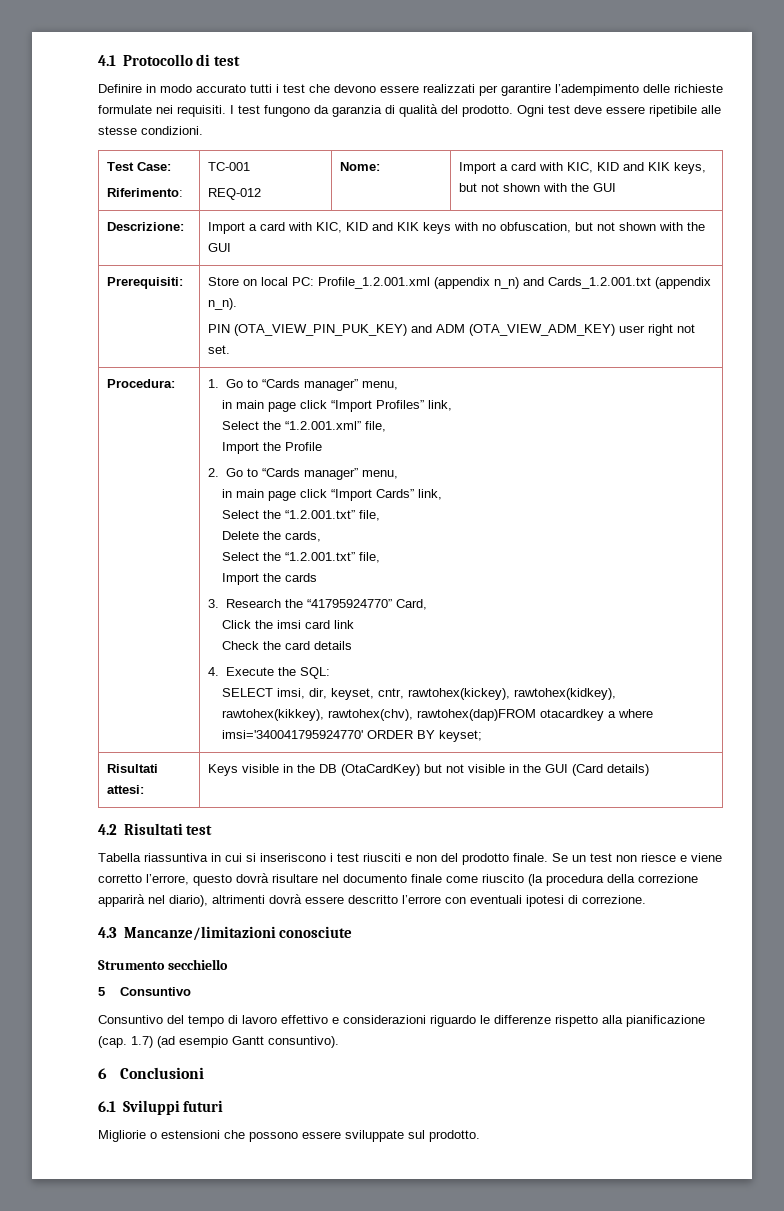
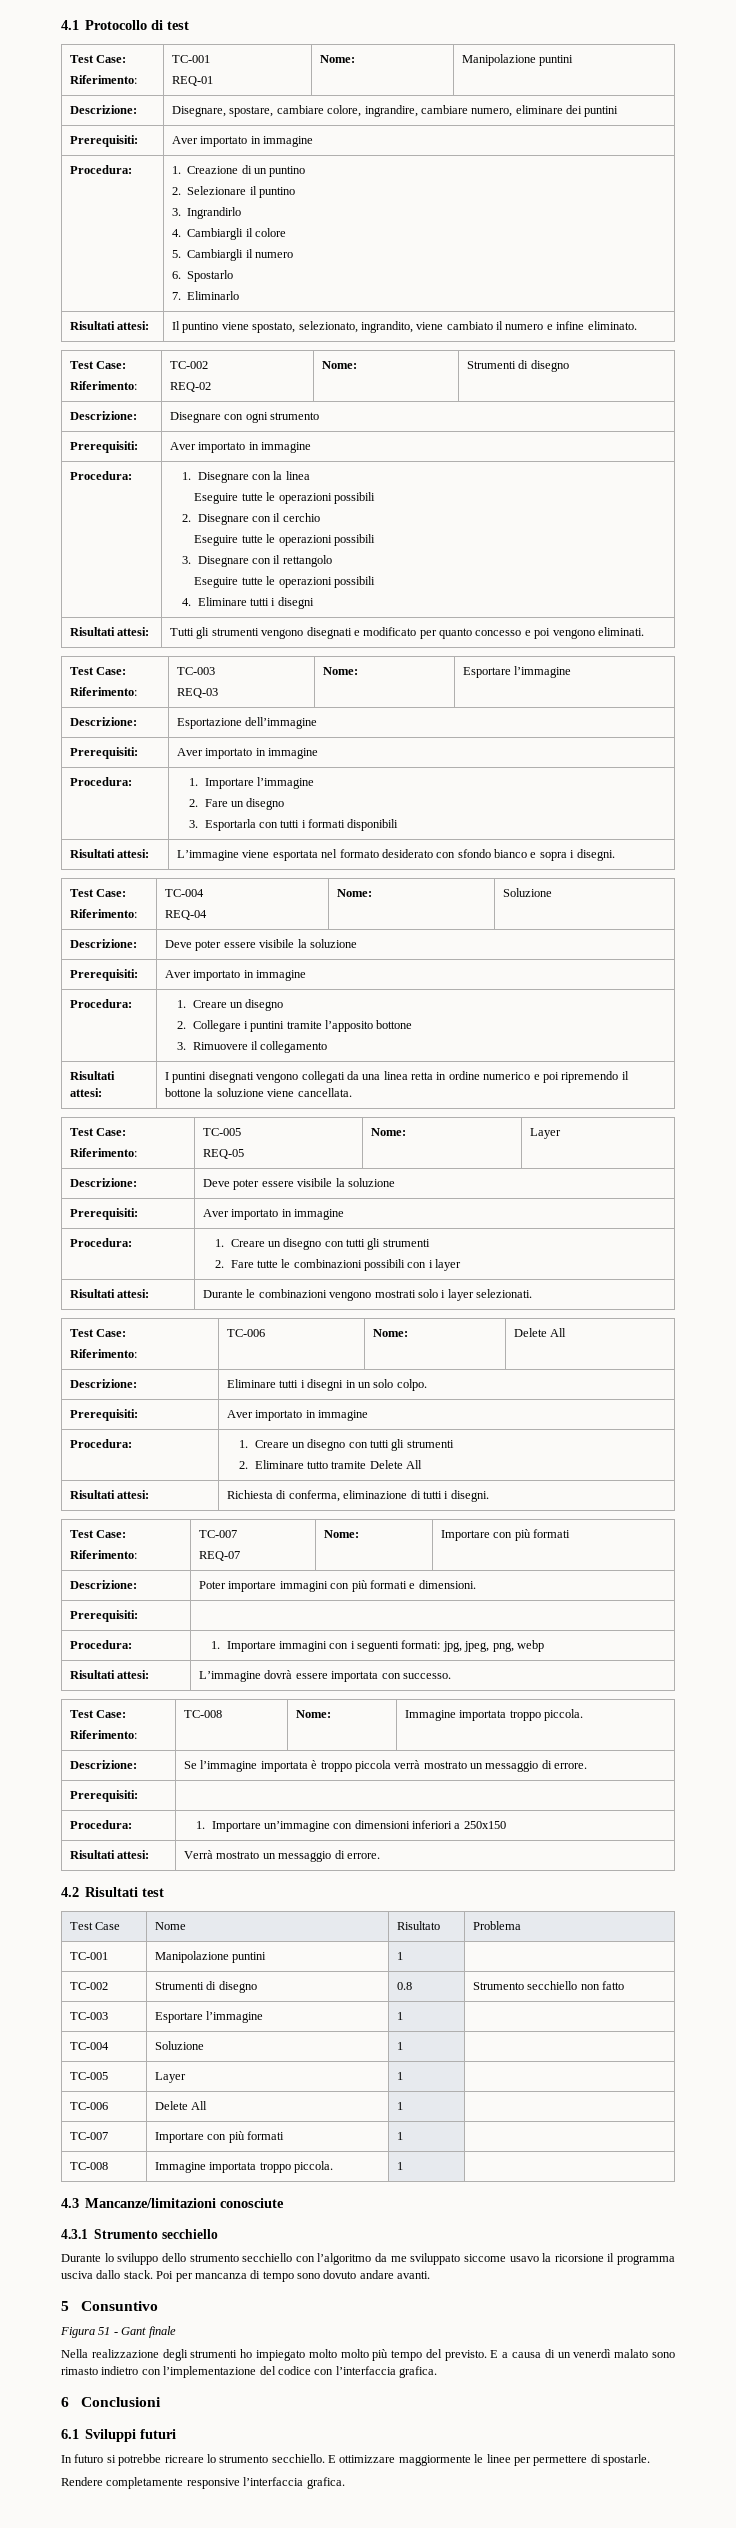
[98,84,723,96] [98,104,721,117] [98,126,203,135] // Definire in modo accurato tutti i test che devono essere realizzati per garantire l’adempimento delle richieste formulate nei requisiti. I test fungono da garanzia di qualità del prodotto. Ogni test deve essere ripetibile alle stesse condizioni. -> (190, 25) none
[208,188,262,200] [340,162,381,171] [459,162,707,174] [459,183,617,192] [107,222,185,231] [208,222,706,234] [208,243,232,252] [107,277,184,289] [208,277,712,289] [208,298,238,310] [208,324,696,336] [208,345,231,354] [107,379,176,388] [208,379,398,391] [221,400,452,412] [221,421,386,432] [221,442,322,454] [208,468,398,480] [221,489,442,501] [221,510,380,521] [221,531,321,542] [221,552,380,563] [221,573,317,585] [208,599,427,610] [221,620,354,629] [221,641,352,650] [208,667,330,679] [221,688,616,700] [221,709,653,721] [221,730,482,742] [107,764,159,773] [107,785,145,794] [208,764,650,776] [98,823,213,835] [98,853,722,865] [98,873,698,886] [98,894,646,907] REQ-012 | Nome: | Import a card with KIC, KID and KIK keys, but not shown with the GUI // Descrizione: | Import a card with KIC, KID and KIK keys with no obfuscation, but not shown with the GUI // Prerequisiti: | Store on local PC: Profile_1.2.001.xml (appendix n_n) and Cards_1.2.001.txt (appendix n_n). // PIN (OTA_VIEW_PIN_PUK_KEY) and ADM (OTA_VIEW_ADM_KEY) user right not set. // Procedura: | 1. Go to “Cards manager” menu, // in main page click “Import Profiles” link, // Select the “1.2.001.xml” file, // Import the Profile // 2. Go to “Cards manager” menu, // in main page click “Import Cards” link, // Select the “1.2.001.txt” file, // Delete the cards, // Select the “1.2.001.txt” file, // Import the cards // 3. Research the “41795924770” Card, // Click the imsi card link // Check the card details // 4. Execute the SQL: // SELECT imsi, dir, keyset, cntr, rawtohex(kickey), rawtohex(kidkey), rawtohex(kikkey), rawtohex(chv), rawtohex(dap)FROM otacardkey a where imsi='340041795924770' ORDER BY keyset; // Risultati attesi: | Keys visible in the DB (OtaCardKey) but not visible in the GUI (Card details) // 4.2 Risultati test // Tabella riassuntiva in cui si inseriscono i test riusciti e non del prodotto finale. Se un test non riesce e viene corretto l’errore, questo dovrà risultare nel documento finale come riuscito (la procedura della correzione apparirà nel diario), altrimenti dovrà essere descritto l’errore con eventuali ipotesi di correzione. -> [172,76,214,86] [320,55,356,63] [462,54,574,66] [70,105,138,114] [172,105,619,117] [70,135,139,147] [172,136,314,147] [70,165,133,174] [172,165,306,177] [172,186,296,198] [172,207,242,219] [172,228,287,240] [172,249,294,261] [172,270,234,282] [172,291,240,300] [70,321,150,330] [172,321,637,333] [70,361,127,369] [70,381,138,390] [170,361,209,369] [170,382,212,392] [322,361,358,369] [467,360,569,372] [70,411,138,420] [170,412,320,423] [70,441,139,453] [170,442,312,453] [70,471,133,480] [182,471,310,483] [194,492,375,504] [182,513,320,525] [194,534,375,546] [182,555,332,567] [194,576,375,588] [182,597,314,609] [70,627,150,636] [170,627,644,639] [70,667,127,675] [70,687,138,696] [177,667,216,675] [177,688,219,698] [323,667,359,675] [463,666,572,678] [70,717,138,726] [177,717,318,729] [70,747,139,759] [177,748,319,759] [70,777,133,786] [189,777,314,789] [189,798,285,810] [189,819,399,831] [70,849,150,858] [177,849,615,861] [70,889,127,897] [70,909,138,918] [165,889,205,897] [165,910,208,920] [337,889,373,897] [503,888,553,897] [70,939,138,948] [165,939,357,951] [70,969,139,981] [165,970,307,981] [70,999,133,1008] [177,999,284,1011] [177,1020,413,1032] [177,1041,328,1053] [70,1071,116,1080] [70,1088,103,1097] [165,1071,629,1083] [165,1088,352,1097] [70,1128,127,1136] [70,1148,138,1157] [203,1128,242,1136] [203,1149,245,1159] [371,1128,407,1136] [530,1128,562,1139] [70,1178,138,1187] [203,1178,395,1190] [70,1208,139,1220] [203,1209,345,1220] [70,1238,133,1247] [215,1238,430,1250] [215,1259,462,1271] [70,1289,150,1298] [203,1289,533,1301] [70,1329,127,1337] [70,1349,138,1358] [227,1329,266,1337] [373,1329,409,1337] [514,1328,567,1337] [70,1379,138,1388] [227,1379,427,1391] [70,1409,139,1421] [227,1410,369,1421] [70,1439,133,1448] [239,1439,454,1451] [239,1460,422,1469] [70,1490,150,1499] [227,1490,489,1502] [70,1530,127,1538] [70,1550,138,1559] [199,1530,238,1538] [199,1551,241,1561] [324,1530,360,1538] [441,1529,571,1541] [70,1580,138,1589] [199,1580,476,1592] [70,1610,139,1622] [70,1640,133,1649] [211,1640,544,1652] [70,1670,150,1679] [199,1670,451,1682] [70,1710,127,1718] [70,1730,138,1739] [184,1710,223,1718] [296,1710,332,1718] [405,1709,584,1721] [70,1760,138,1769] [184,1760,588,1772] [70,1790,139,1802] [70,1820,133,1829] [196,1820,506,1832] [70,1850,150,1859] [184,1850,380,1862] [61,1887,165,1897] [70,1922,121,1930] [155,1922,187,1930] [397,1921,441,1930] [473,1921,522,1930] [70,1952,109,1960] [155,1951,267,1963] [397,1952,404,1960] [70,1982,109,1990] [155,1981,257,1993] [397,1982,413,1990] [473,1981,625,1990] [70,2012,109,2020] [155,2011,264,2023] [397,2012,404,2020] [70,2042,110,2050] [155,2041,205,2050] [397,2042,404,2050] [70,2072,109,2080] [155,2072,187,2083] [397,2072,404,2080] [70,2102,109,2110] [155,2101,208,2110] [397,2102,404,2110] [70,2132,109,2140] [155,2131,285,2143] [397,2132,404,2140] [70,2162,109,2170] [155,2161,334,2173] [397,2162,404,2170] REQ-01 | Nome: | Manipolazione puntini // Descrizione: | Disegnare, spostare, cambiare colore, ingrandire, cambiare numero, eliminare dei puntini // Prerequisiti: | Aver importato in immagine // Procedura: | 1. Creazione di un puntino // 2. Selezionare il puntino // 3. Ingrandirlo // 4. Cambiargli il colore // 5. Cambiargli il numero // 6. Spostarlo // 7. Eliminarlo // Risultati attesi: | Il puntino viene spostato, selezionato, ingrandito, viene cambiato il numero e infine eliminato. // Test Case: // Riferimento: | TC-002 // REQ-02 | Nome: | Strumenti di disegno // Descrizione: | Disegnare con ogni strumento // Prerequisiti: | Aver importato in immagine // Procedura: | 1. Disegnare con la linea // Eseguire tutte le operazioni possibili // 2. Disegnare con il cerchio // Eseguire tutte le operazioni possibili // 3. Disegnare con il rettangolo // Eseguire tutte le operazioni possibili // 4. Eliminare tutti i disegni // Risultati attesi: | Tutti gli strumenti vengono disegnati e modificato per quanto concesso e poi vengono eliminati. // Test Case: // Riferimento: | TC-003 // REQ-03 | Nome: | Esportare l’immagine // Descrizione: | Esportazione dell’immagine // Prerequisiti: | Aver importato in immagine // Procedura: | 1. Importare l’immagine // 2. Fare un disegno // 3. Esportarla con tutti i formati disponibili // Risultati attesi: | L’immagine viene esportata nel formato desiderato con sfondo bianco e sopra i disegni. // Test Case: // Riferimento: | TC-004 // REQ-04 | Nome: | Soluzione // Descrizione: | Deve poter essere visibile la soluzione // Prerequisiti: | Aver importato in immagine // Procedura: | 1. Creare un disegno // 2. Collegare i puntini tramite l’apposito bottone // 3. Rimuovere il collegamento // Risultati attesi: | I puntini disegnati vengono collegati da una linea retta in ordine numerico e poi ripremendo il bottone la soluzione viene cancellata. // Test Case: // Riferimento: | TC-005 // REQ-05 | Nome: | Layer // Descrizione: | Deve poter essere visibile la soluzione // Prerequisiti: | Aver importato in immagine // Procedura: | 1. Creare un disegno con tutti gli strumenti // 2. Fare tutte le combinazioni possibili con i layer // Risultati attesi: | Durante le combinazioni vengono mostrati solo i layer selezionati. // Test Case: // Riferimento: | TC-006 | Nome: | Delete All // Descrizione: | Eliminare tutti i disegni in un solo colpo. // Prerequisiti: | Aver importato in immagine // Procedura: | 1. Creare un disegno con tutti gli strumenti // 2. Eliminare tutto tramite Delete All // Risultati attesi: | Richiesta di conferma, eliminazione di tutti i disegni. // Test Case: // Riferimento: | TC-007 // REQ-07 | Nome: | Importare con più formati // Descrizione: | Poter importare immagini con più formati e dimensioni. // Prerequisiti: | // Procedura: | 1. Importare immagini con i seguenti formati: jpg, jpeg, png, webp // Risultati attesi: | L’immagine dovrà essere importata con successo. // Test Case: // Riferimento: | TC-008 | Nome: | Immagine importata troppo piccola. // Descrizione: | Se l’immagine importata è troppo piccola verrà mostrato un messaggio di errore. // Prerequisiti: | // Procedura: | 1. Importare un’immagine con dimensioni inferiori a 250x150 // Risultati attesi: | Verrà mostrato un messaggio di errore. // 4.2 Risultati test // Test Case | Nome | Risultato | Problema // TC-001 | Manipolazione puntini | 1 | // TC-002 | Strumenti di disegno | 0.8 | Strumento secchiello non fatto // TC-003 | Esportare l’immagine | 1 | // TC-004 | Soluzione | 1 | // TC-005 | Layer | 1 | // TC-006 | Delete All | 1 | // TC-007 | Importare con più formati | 1 | // TC-008 | Immagine importata troppo piccola. | 1 |
(353, 932) none -> [61,2229,88,2239] 4.3.1
[98,987,192,996] [98,1015,705,1027] [98,1036,339,1048] 5 Consuntivo // Consuntivo del tempo di lavoro effettivo e considerazioni riguardo le differenze rispetto alla pianificazione (cap. 1.7) (ad esempio Gantt consuntivo). -> [61,2253,675,2265] [61,2270,431,2282] [61,2301,159,2311] [60,2326,176,2338] [61,2349,675,2361] [61,2366,437,2378] Durante lo sviluppo dello strumento secchiello con l’algoritmo da me sviluppato siccome usavo la ricorsione il programma usciva dallo stack. Poi per mancanza di tempo sono dovuto andare avanti. // 5 Consuntivo // Figura 51 - Gant finale // Nella realizzazione degli strumenti ho impiegato molto molto più tempo del previsto. E a causa di un venerdì malato sono rimasto indietro con l’implementazione del codice con l’interfaccia grafica.
[98,1130,480,1142] Migliorie o estensioni che possono essere sviluppate sul prodotto. -> [61,2454,650,2466] [61,2477,345,2489] In futuro si potrebbe ricreare lo strumento secchiello. E ottimizzare maggiormente le linee per permettere di spostarle. // Rendere completamente responsive l’interfaccia grafica.

